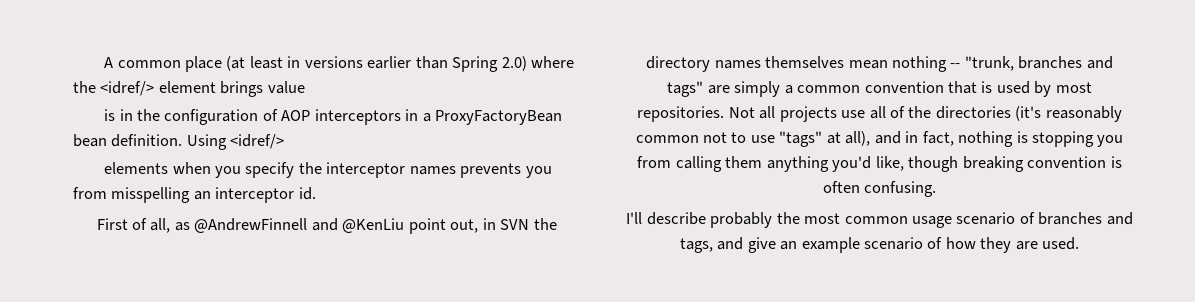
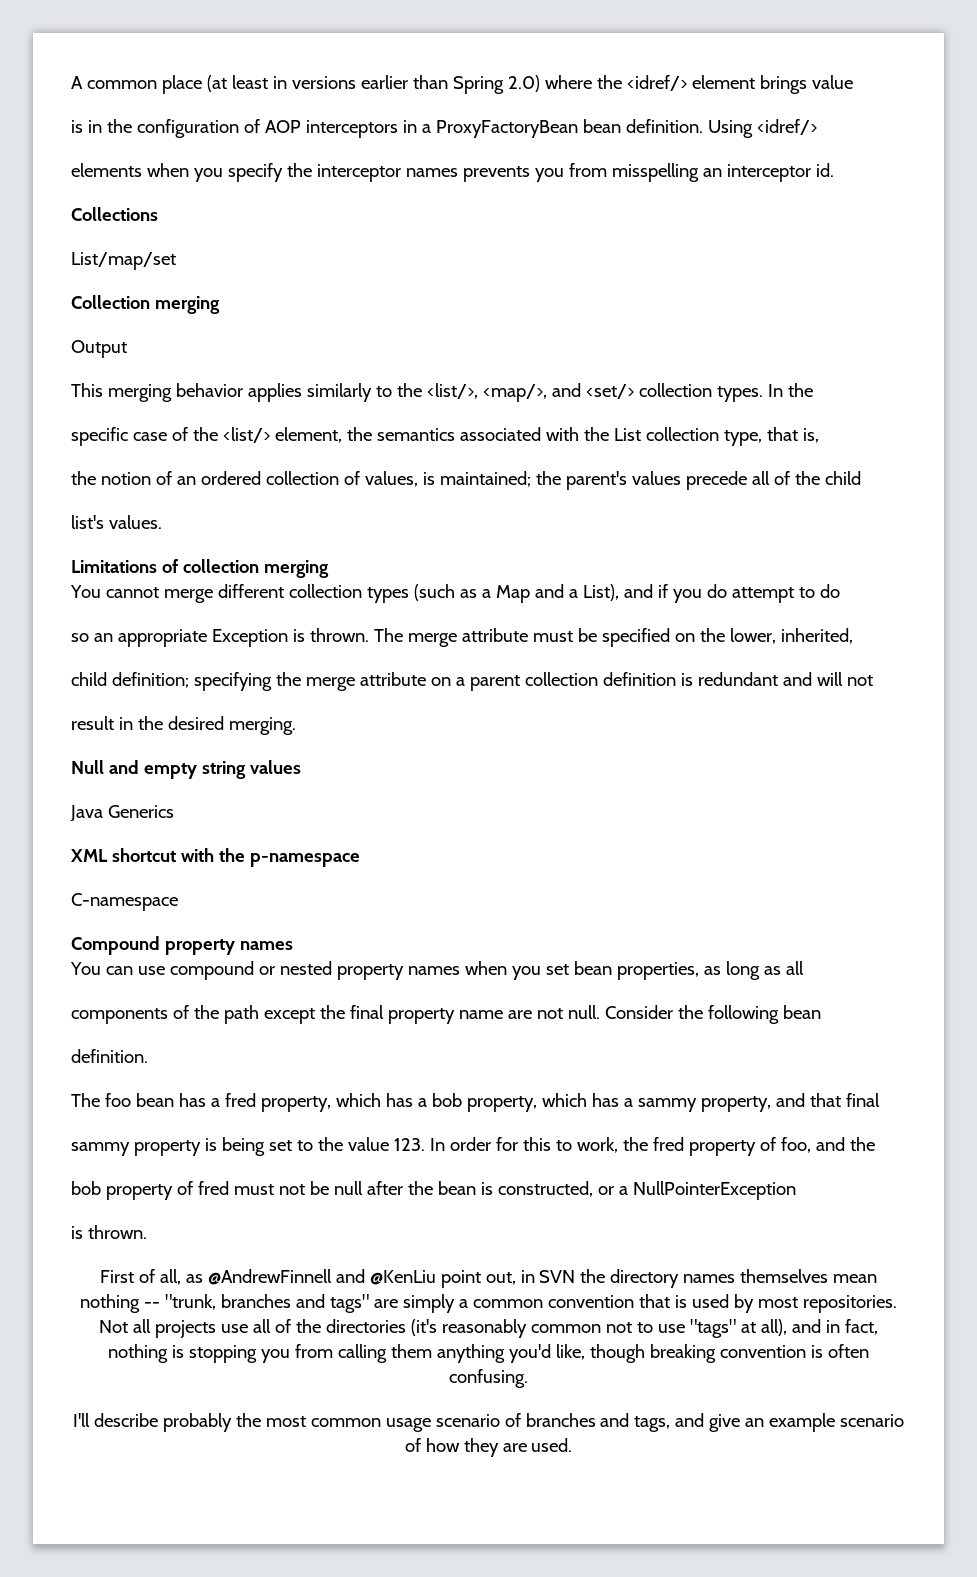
(316, 193) none -> [71,207,158,221] [71,252,176,270] [71,295,220,314] [71,340,127,358] [71,383,813,402] [71,427,819,446] [71,471,861,490] [71,515,162,529] [71,559,329,578] [70,584,840,603] [71,628,853,647] [71,672,873,691] [71,716,296,735] [71,760,301,779] [70,805,174,822] [70,848,360,867] [71,893,178,911] [71,936,293,955] [70,961,804,980] [71,1005,821,1024] [71,1049,148,1063] [71,1093,880,1112] [71,1137,875,1156] [71,1181,796,1200] [71,1225,147,1239] // Collections // List/map/set // Collection merging // Output // This merging behavior applies similarly to the <list/>, <map/>, and <set/> collection types. In the // specific case of the <list/> element, the semantics associated with the List collection type, that is, // the notion of an ordered collection of values, is maintained; the parent's values precede all of the child // list's values. // Limitations of collection merging // You cannot merge different collection types (such as a Map and a List), and if you do attempt to do // so an appropriate Exception is thrown. The merge attribute must be specified on the lower, inherited, // child definition; specifying the merge attribute on a parent collection definition is redundant and will not // result in the desired merging. // Null and empty string values // Java Generics // XML shortcut with the p-namespace // C-namespace // Compound property names // You can use compound or nested property names when you set bean properties, as long as all // components of the path except the final property name are not null. Consider the following bean // definition. // The foo bean has a fred property, which has a bob property, which has a sammy property, and that final // sammy property is being set to the value 123. In order for this to work, the fred property of foo, and the // bob property of fred must not be null after the bean is constructed, or a NullPointerException // is thrown.

